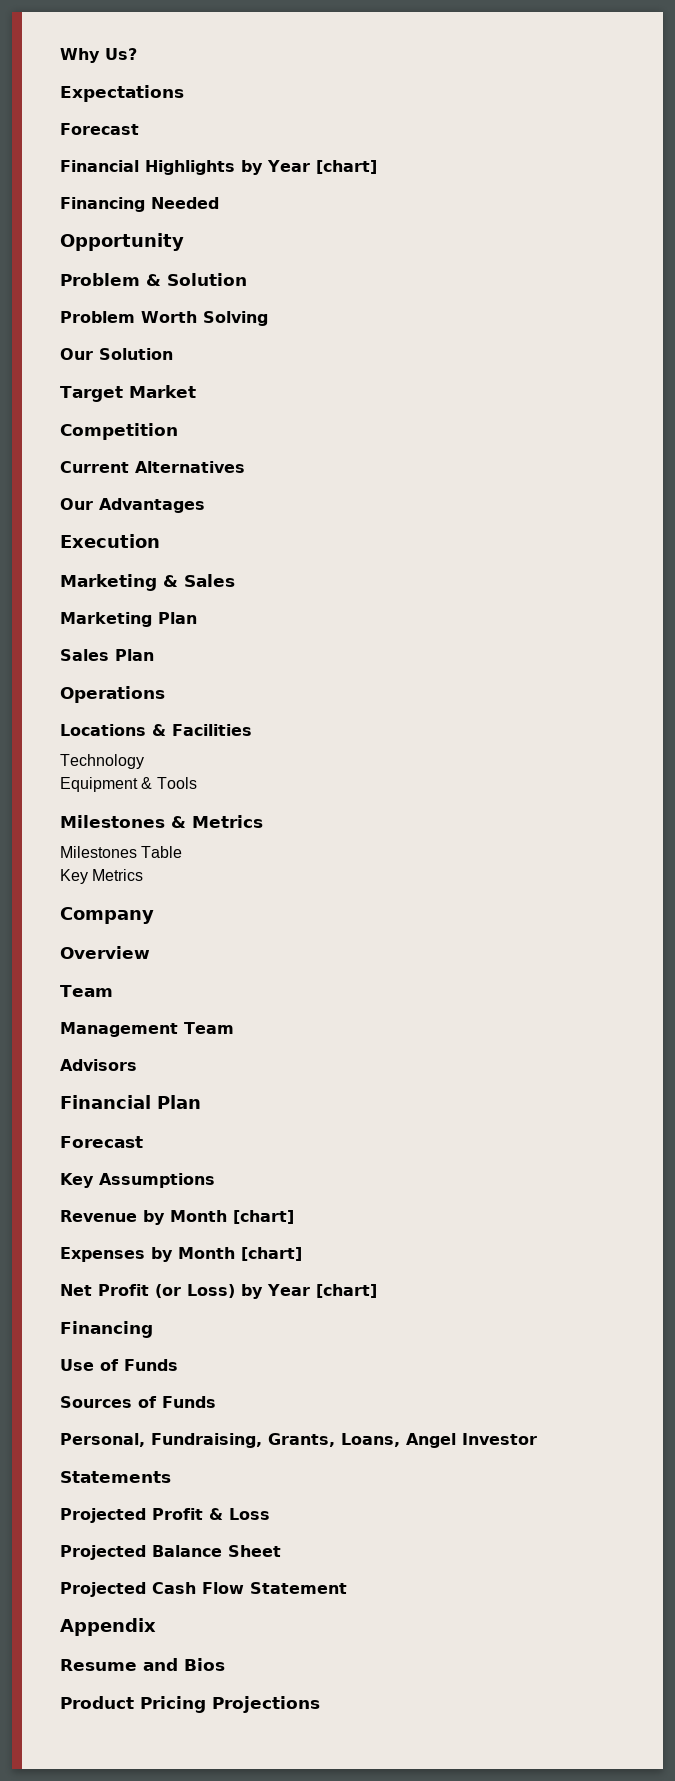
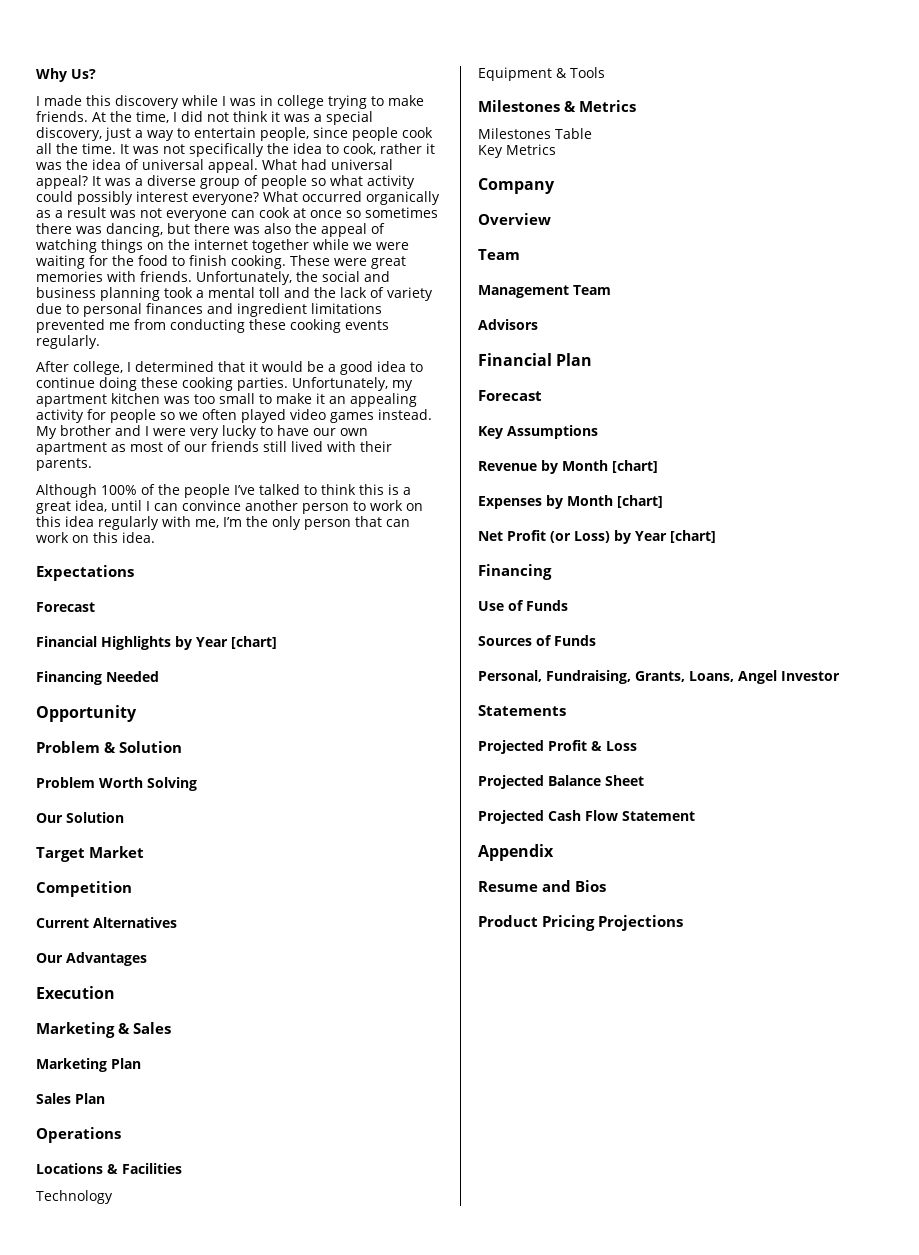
(137, 54) none -> [36,95,424,109] [36,111,373,125] [36,127,433,141] [36,143,435,157] [36,159,393,173] [36,175,415,189] [36,191,440,205] [36,207,438,221] [36,223,385,237] [36,239,409,253] [36,255,406,269] [36,271,390,285] [36,287,433,301] [36,303,382,317] [36,319,389,333] [36,335,100,349] [36,361,423,375] [36,377,413,391] [36,393,417,407] [36,409,432,423] [36,425,368,439] [36,441,392,455] [36,458,92,471] [36,484,411,498] [36,500,423,514] [36,516,410,530] [36,532,155,543] // I made this discovery while I was in college trying to make friends. At the time, I did not think it was a special discovery, just a way to entertain people, since people cook all the time. It was not specifically the idea to cook, rather it was the idea of universal appeal. What had universal appeal? It was a diverse group of people so what activity could possibly interest everyone? What occurred organically as a result was not everyone can cook at once so sometimes there was dancing, but there was also the appeal of watching things on the internet together while we were waiting for the food to finish cooking. These were great memories with friends. Unfortunately, the social and business planning took a mental toll and the lack of variety due to personal finances and ingredient limitations prevented me from conducting these cooking events regularly. // After college, I determined that it would be a good idea to continue doing these cooking parties. Unfortunately, my apartment kitchen was too small to make it an appealing activity for people so we often played video games instead. My brother and I were very lucky to have our own apartment as most of our friends still lived with their parents. // Although 100% of the people I’ve talked to think this is a great idea, until I can convince another person to work on this idea regularly with me, I’m the only person that can work on this idea.

